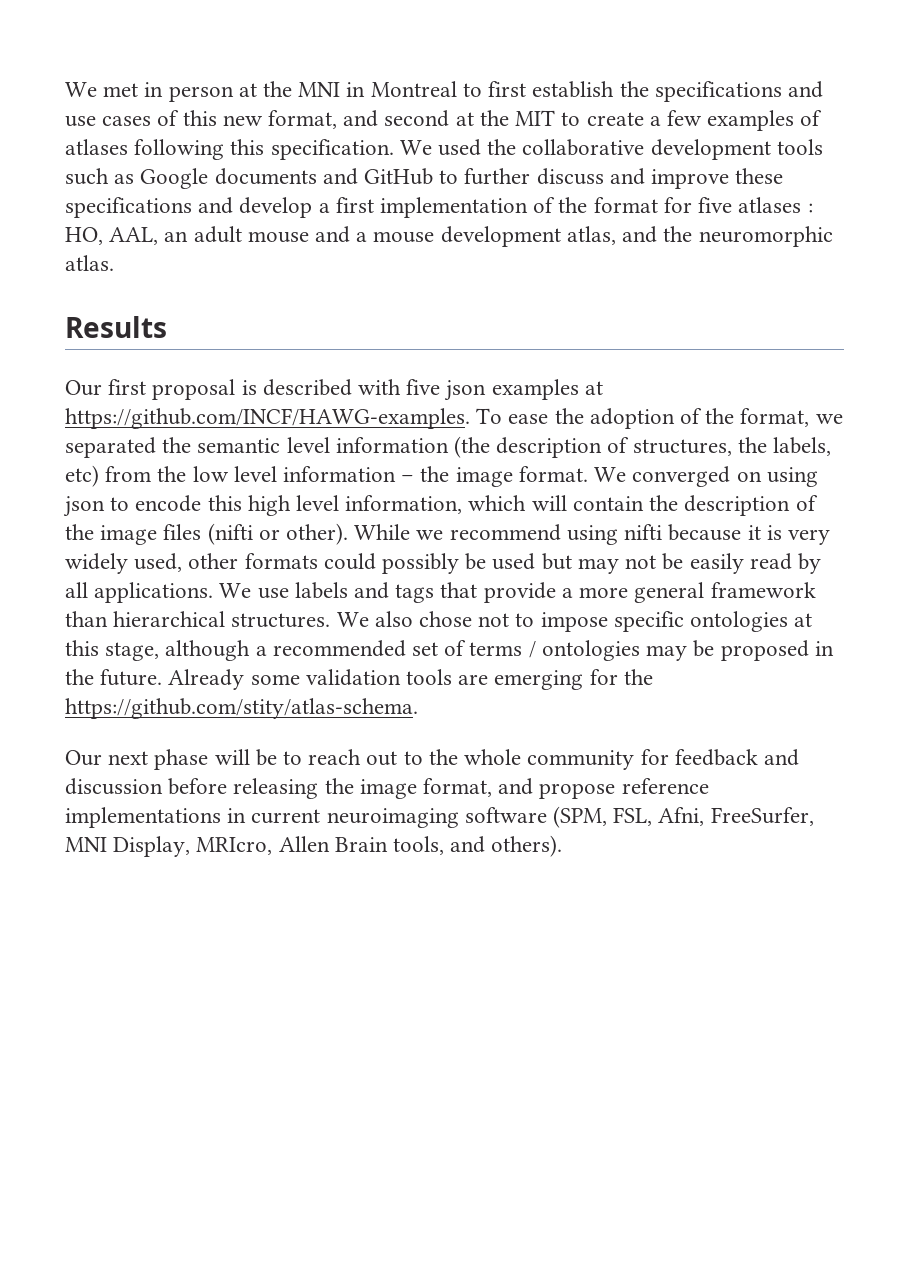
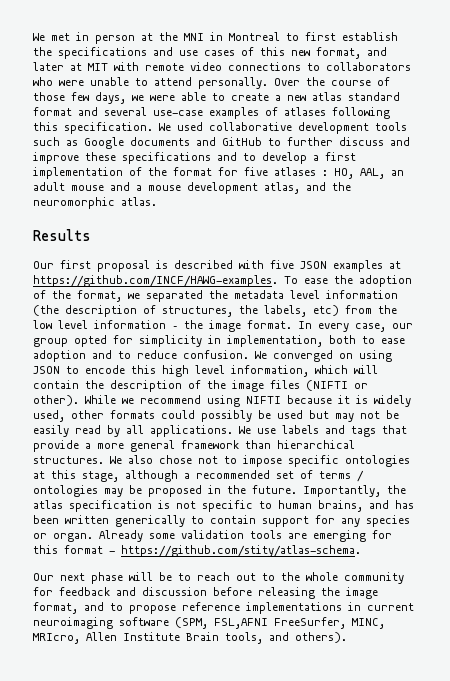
[384,110,702,127] second at the MIT to create a few -> [33,62,411,71] [33,77,390,89] [33,92,400,104] [33,107,203,116] later at MIT with remote video connections to collaborators who were unable to attend personally. Over the course of those few days, we were able to create a new atlas standard format and several use-case
[487,139,517,155] the -> (203, 126) none
(234, 205) none -> [243,153,256,161] to
[444,380,487,401] json -> [300,261,327,269] JSON
[197,438,281,453] semantic -> [234,290,284,299] metadata
(588, 474) none -> [298,321,413,332] [33,335,405,347] [33,350,249,362] In every case, our group opted for simplicity in implementation, both to ease adoption and to reduce confusion.
[63,496,105,517] json -> [33,366,60,374] JSON
[207,523,253,545] (nifti -> [306,380,348,391] (NIFTI
[624,524,663,540] nifti -> [246,396,281,404] NIFTI
[787,529,830,545] very -> (368, 399) none
(163, 677) none -> [303,485,406,497] [33,500,414,512] [33,515,410,527] [33,533,93,542] Importantly, the atlas specification is not specific to human brains, and has been written generically to contain support for any species or organ.
[623,669,653,685] the -> [33,545,115,554] this format -
(534, 786) none -> [110,603,123,611] to
[613,807,814,826] [65,836,191,857] FSL, Afni, FreeSurfer, MNI Display, -> [214,617,385,629] FSL,AFNI FreeSurfer, MINC,
(330, 844) none -> [123,632,180,641] Institute

